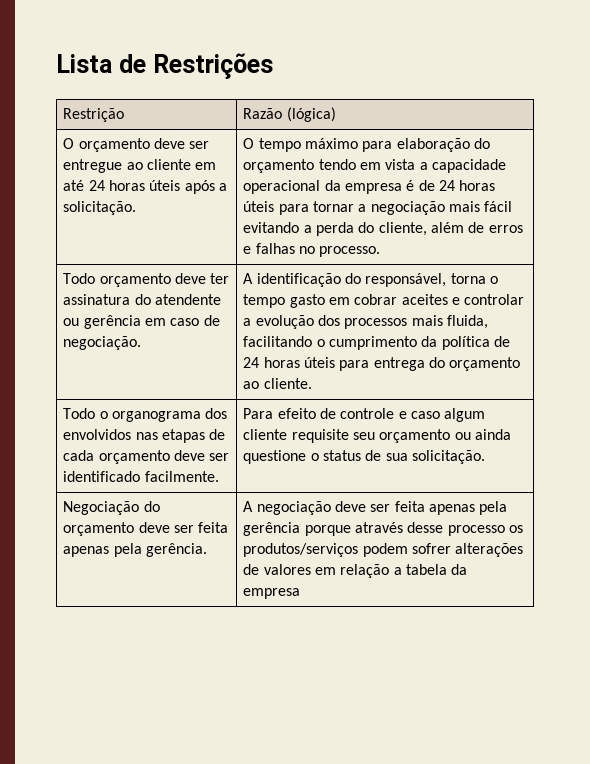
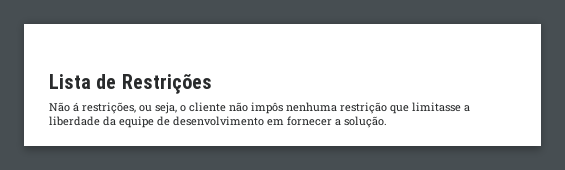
[63,108,125,122] [243,107,336,122] [63,138,210,152] [63,159,217,173] [63,180,227,194] [63,201,137,215] [243,138,490,152] [243,159,506,173] [243,180,496,194] [243,201,513,215] [243,222,523,236] [243,243,381,257] [63,273,230,287] [63,294,222,305] [63,315,220,329] [63,336,142,350] [243,273,498,287] [243,294,525,308] [243,315,488,329] [243,336,510,350] [243,357,521,371] [243,378,312,389] [63,408,228,422] [63,429,226,443] [63,450,230,464] [63,471,219,482] [243,408,486,422] [243,429,511,443] [243,450,485,464] [63,501,160,515] [63,522,229,536] [63,543,208,557] [243,501,508,515] [243,522,523,536] [243,543,524,557] [243,564,468,578] [243,588,301,599] // Restrição | Razão (lógica) // O orçamento deve ser entregue ao cliente em até 24 horas úteis após a solicitação. | O tempo máximo para elaboração do orçamento tendo em vista a capacidade operacional da empresa é de 24 horas úteis para tornar a negociação mais fácil evitando a perda do cliente, além de erros e falhas no processo. // Todo orçamento deve ter assinatura do atendente ou gerência em caso de negociação. | A identificação do responsável, torna o tempo gasto em cobrar aceites e controlar a evolução dos processos mais fluida, facilitando o cumprimento da política de 24 horas úteis para entrega do orçamento ao cliente. // Todo o organograma dos envolvidos nas etapas de cada orçamento deve ser identificado facilmente. | Para efeito de controle e caso algum cliente requisite seu orçamento ou ainda questione o status de sua solicitação. // Negociação do orçamento deve ser feita apenas pela gerência. | A negociação deve ser feita apenas pela gerência porque através desse processo os produtos/serviços podem sofrer alterações de valores em relação a tabela da empresa -> [49,102,470,114] [49,116,387,128] // Não á restrições, ou seja, o cliente não impôs nenhuma restrição que limitasse a liberdade da equipe de desenvolvimento em fornecer a solução.

